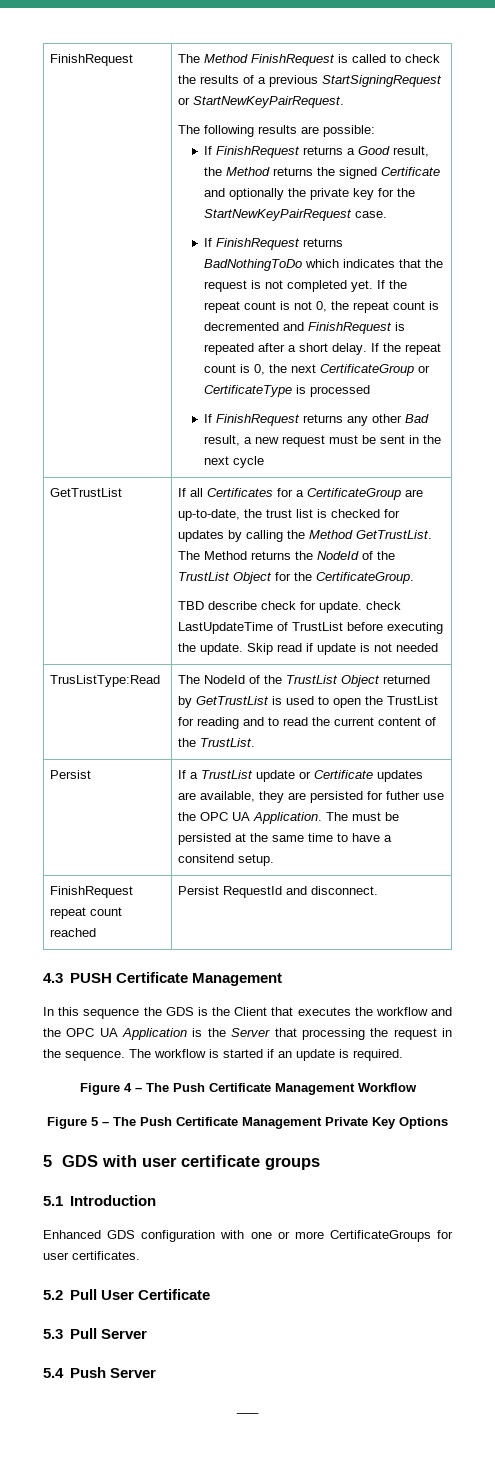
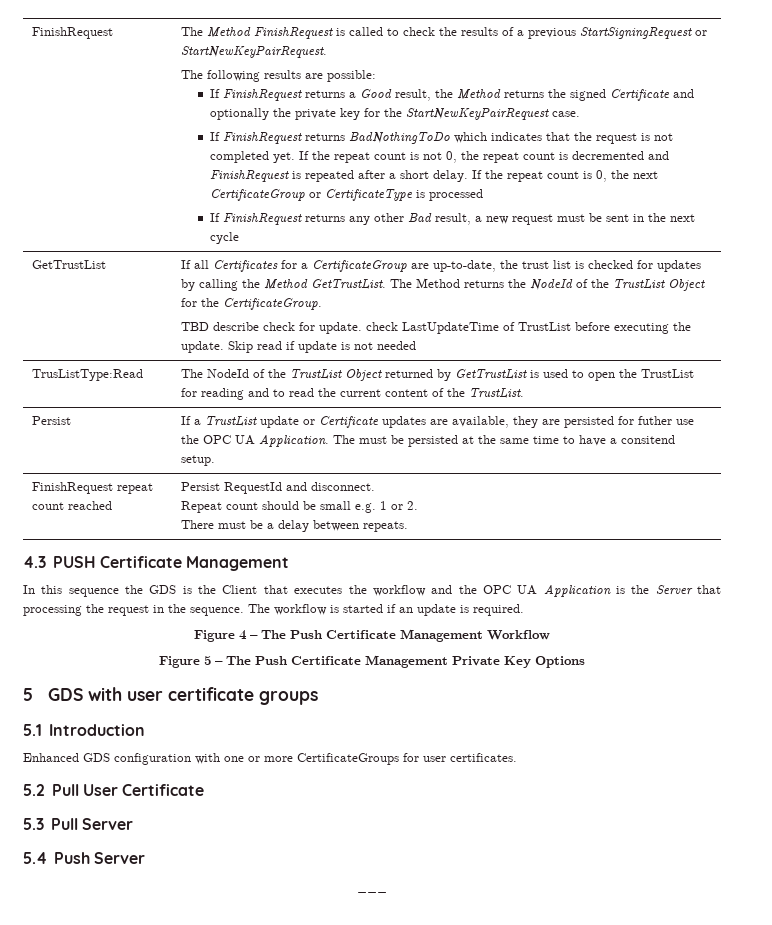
(379, 890) none -> [180,501,418,513] [180,520,408,532] // Repeat count should be small e.g. 1 or 2. // There must be a delay between repeats.

